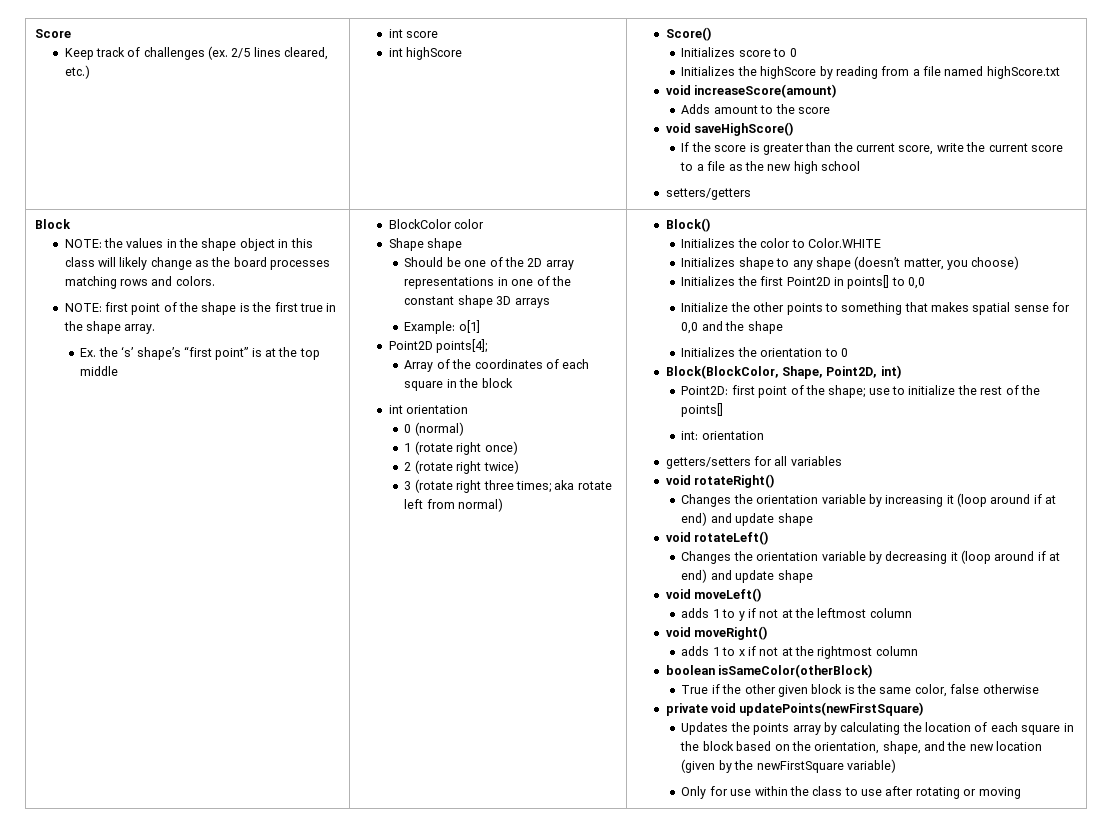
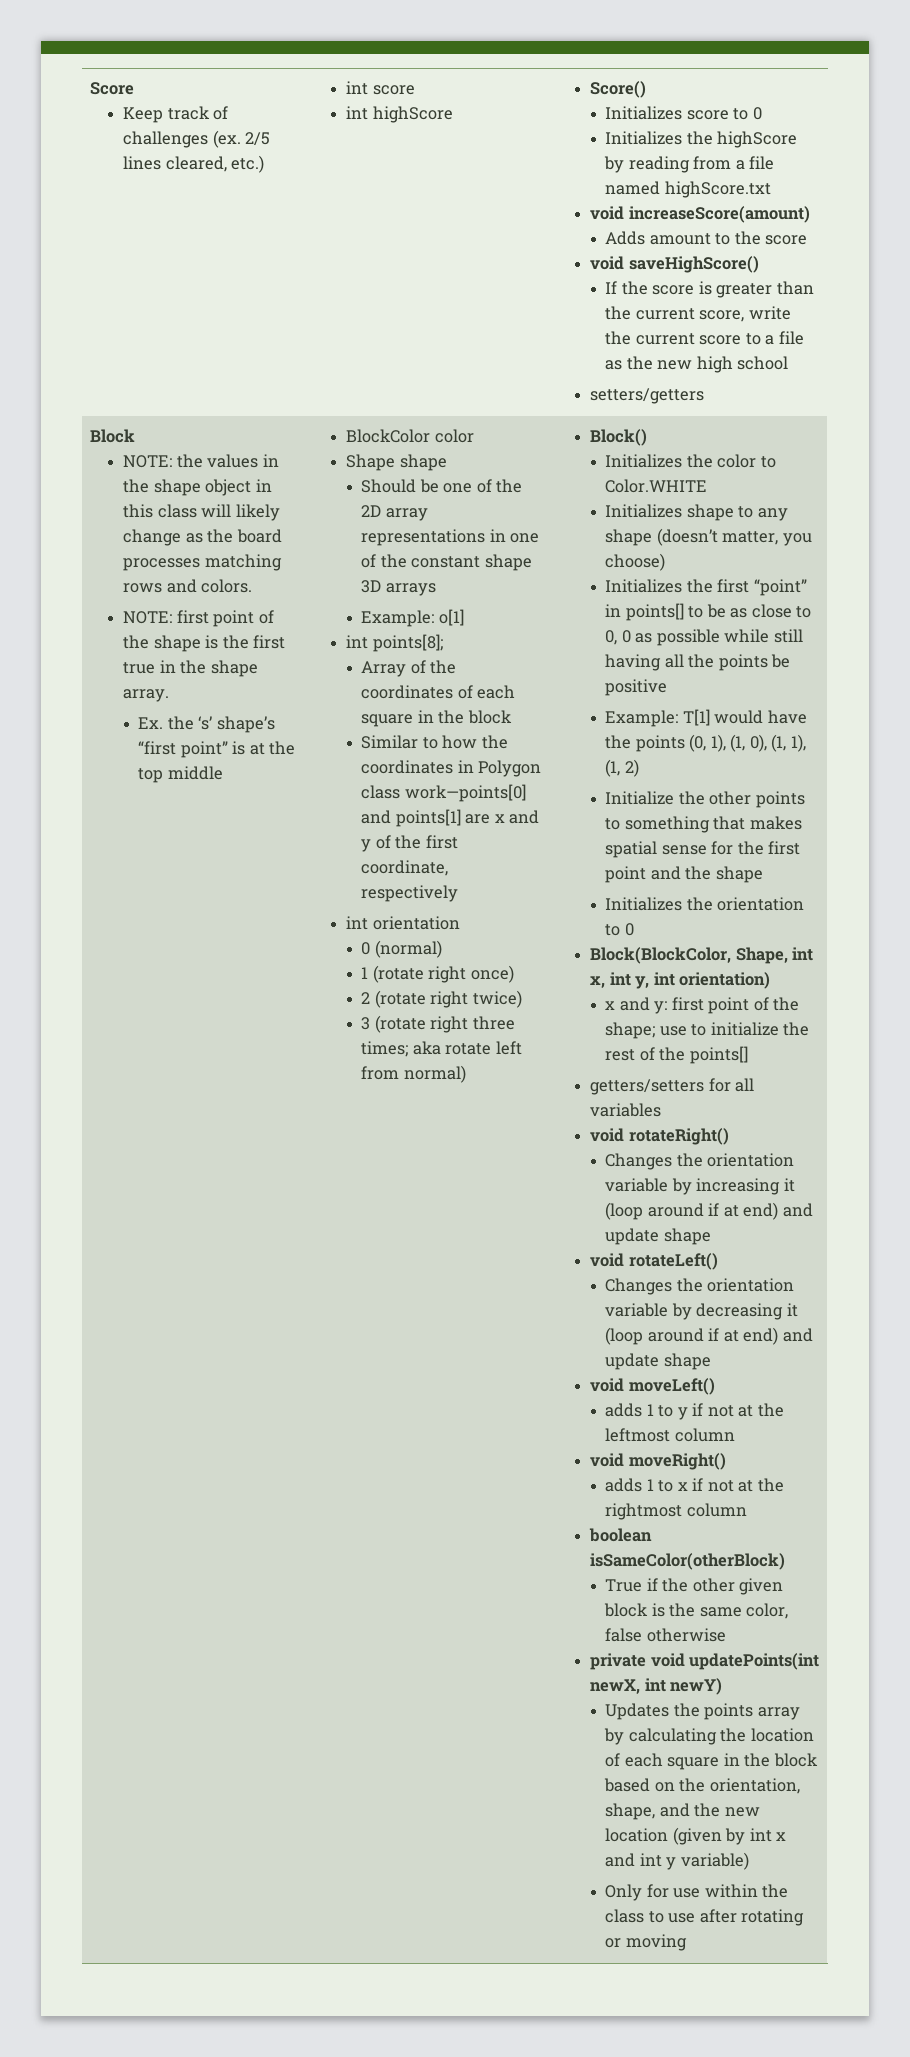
[388,339,487,353] Point2D points[4]; -> [346,634,443,652] int points[8];
(513, 383) none -> [361,735,508,749] [361,760,542,777] [361,784,526,802] [361,809,540,827] [361,835,458,852] [361,860,449,876] [361,885,459,902] // Similar to how the coordinates in Polygon class work—points[0] and points[1] are x and y of the first coordinate, respectively
[786,277,831,286] Point2D -> [753,579,807,596] “point”
[908,277,926,289] 0,0 -> [706,604,812,618] [605,629,803,646] [605,654,791,671] [605,679,668,696] [605,709,807,727] [605,734,806,752] [605,759,639,777] be as close to 0, 0 as possible while still having all the points be positive // Example: T[1] would have the points (0, 1), (1, 0), (1, 1), (1, 2)
[681,322,699,334] 0,0 -> [737,841,801,855] [605,866,647,883] the first point
[826,365,902,379] [681,386,729,395] Point2D, int) // Point2D: -> [792,947,814,961] [590,972,771,989] [605,997,668,1014] int x, int y, int orientation) // x and y:
[681,431,764,440] // int: orientation -> (748, 1055) none
[739,702,925,716] updatePoints(newFirstSquare) -> [689,1653,820,1670] [590,1678,723,1695] updatePoints(int newX, int newY)
[734,760,844,773] the newFirstSquare -> [749,1828,787,1842] [605,1853,677,1870] int x and int y

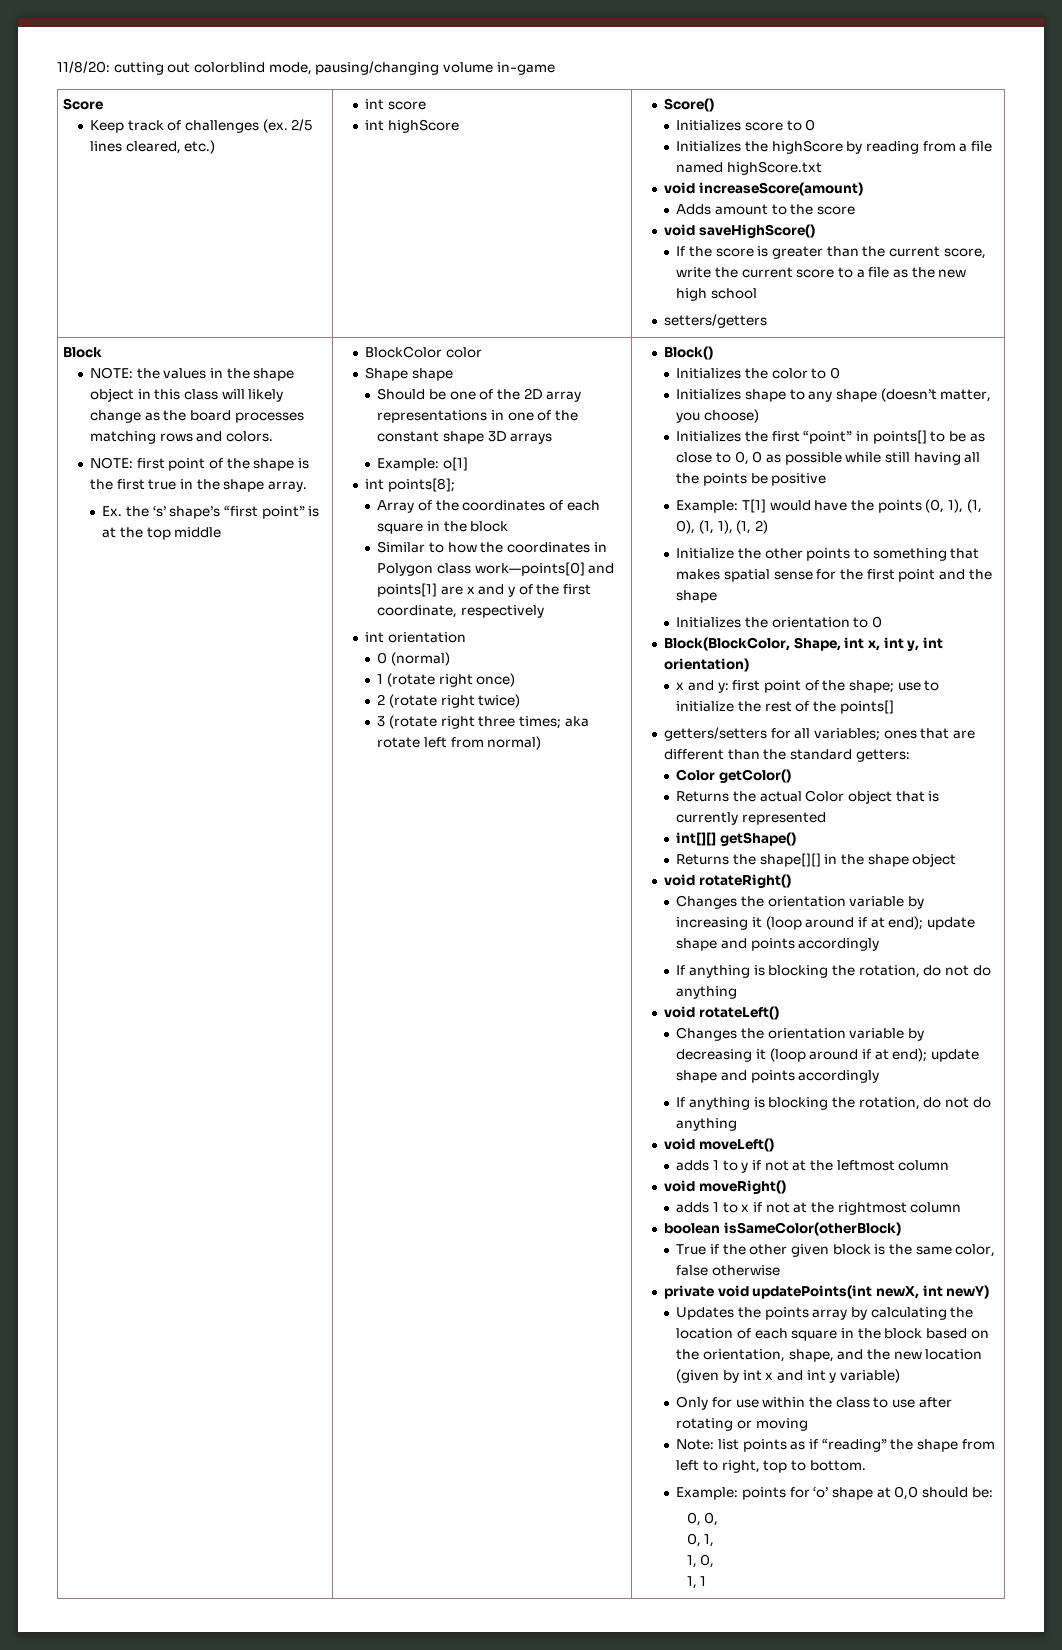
(89, 88) none -> [57,61,555,75] 11/8/20: cutting out colorblind mode, pausing/changing volume in-game //
[605,479,708,493] Color.WHITE -> [830,367,841,379] 0
[590,1103,662,1117] variables -> [813,728,975,741] [663,749,910,762] [676,769,792,783] [676,790,940,804] [676,812,827,825] [676,832,797,846] [676,853,957,867] variables; ones that are different than the standard getters: // Color getColor() // Returns the actual Color object that is currently represented // int[][] getShape() // Returns the shape[][] in the shape object
[743,1202,813,1220] [605,1228,711,1245] end) and update shape -> [888,916,975,930] [676,938,880,951] [676,965,991,978] [676,986,738,999] end); update shape and points accordingly // If anything is blocking the rotation, do not do anything
[743,1327,813,1345] [605,1353,711,1370] end) and update shape -> [892,1048,979,1062] [676,1070,880,1083] [676,1097,991,1110] [676,1118,738,1131] end); update shape and points accordingly // If anything is blocking the rotation, do not do anything
(687, 1942) none -> [676,1439,995,1452] [676,1460,866,1473] [676,1486,993,1500] [686,1512,719,1526] [686,1533,715,1547] [686,1554,715,1568] [686,1576,707,1589] // Note: list points as if “reading” the shape from left to right, top to bottom. // Example: points for ‘o’ shape at 0,0 should be: // 0, 0, // 0, 1, // 1, 0, // 1, 1

